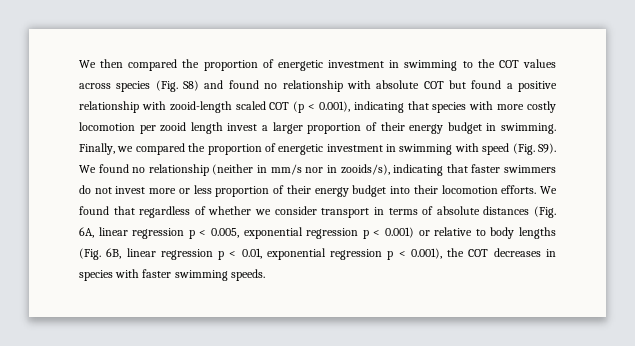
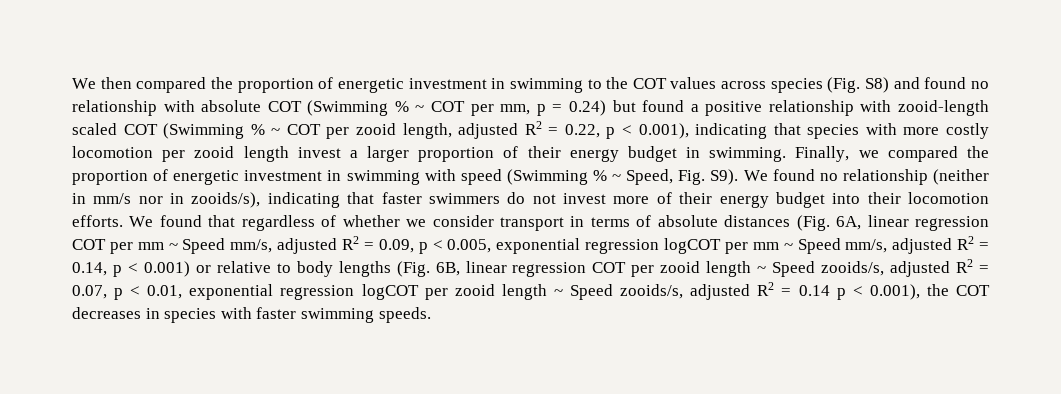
(444, 85) none -> [307,100,606,116] (Swimming % ~ COT per mm, p = 0.24)
[293,101,305,113] (p -> [163,121,616,139] (Swimming % ~ COT per zooid length, adjusted R2 = 0.22, p
[512,143,535,155] (Fig. -> [506,169,706,185] (Swimming % ~ Speed, Fig.
[178,185,270,197] or less proportion -> (650, 200) none
(185, 233) none -> [72,236,414,254] COT per mm ~ Speed mm/s, adjusted R2 = 0.09,
(359, 233) none -> [664,236,989,254] [72,262,107,276] logCOT per mm ~ Speed mm/s, adjusted R2 = 0.14,
(213, 254) none -> [592,259,990,277] [72,285,107,299] COT per zooid length ~ Speed zooids/s, adjusted R2 = 0.07,
(383, 254) none -> [361,282,830,300] logCOT per zooid length ~ Speed zooids/s, adjusted R2 = 0.14

